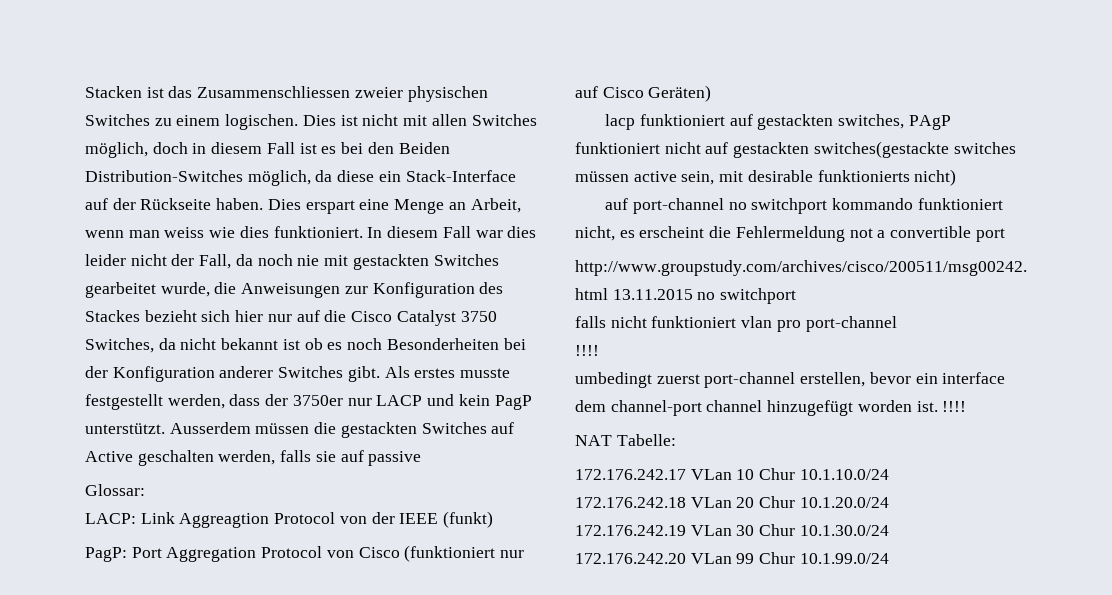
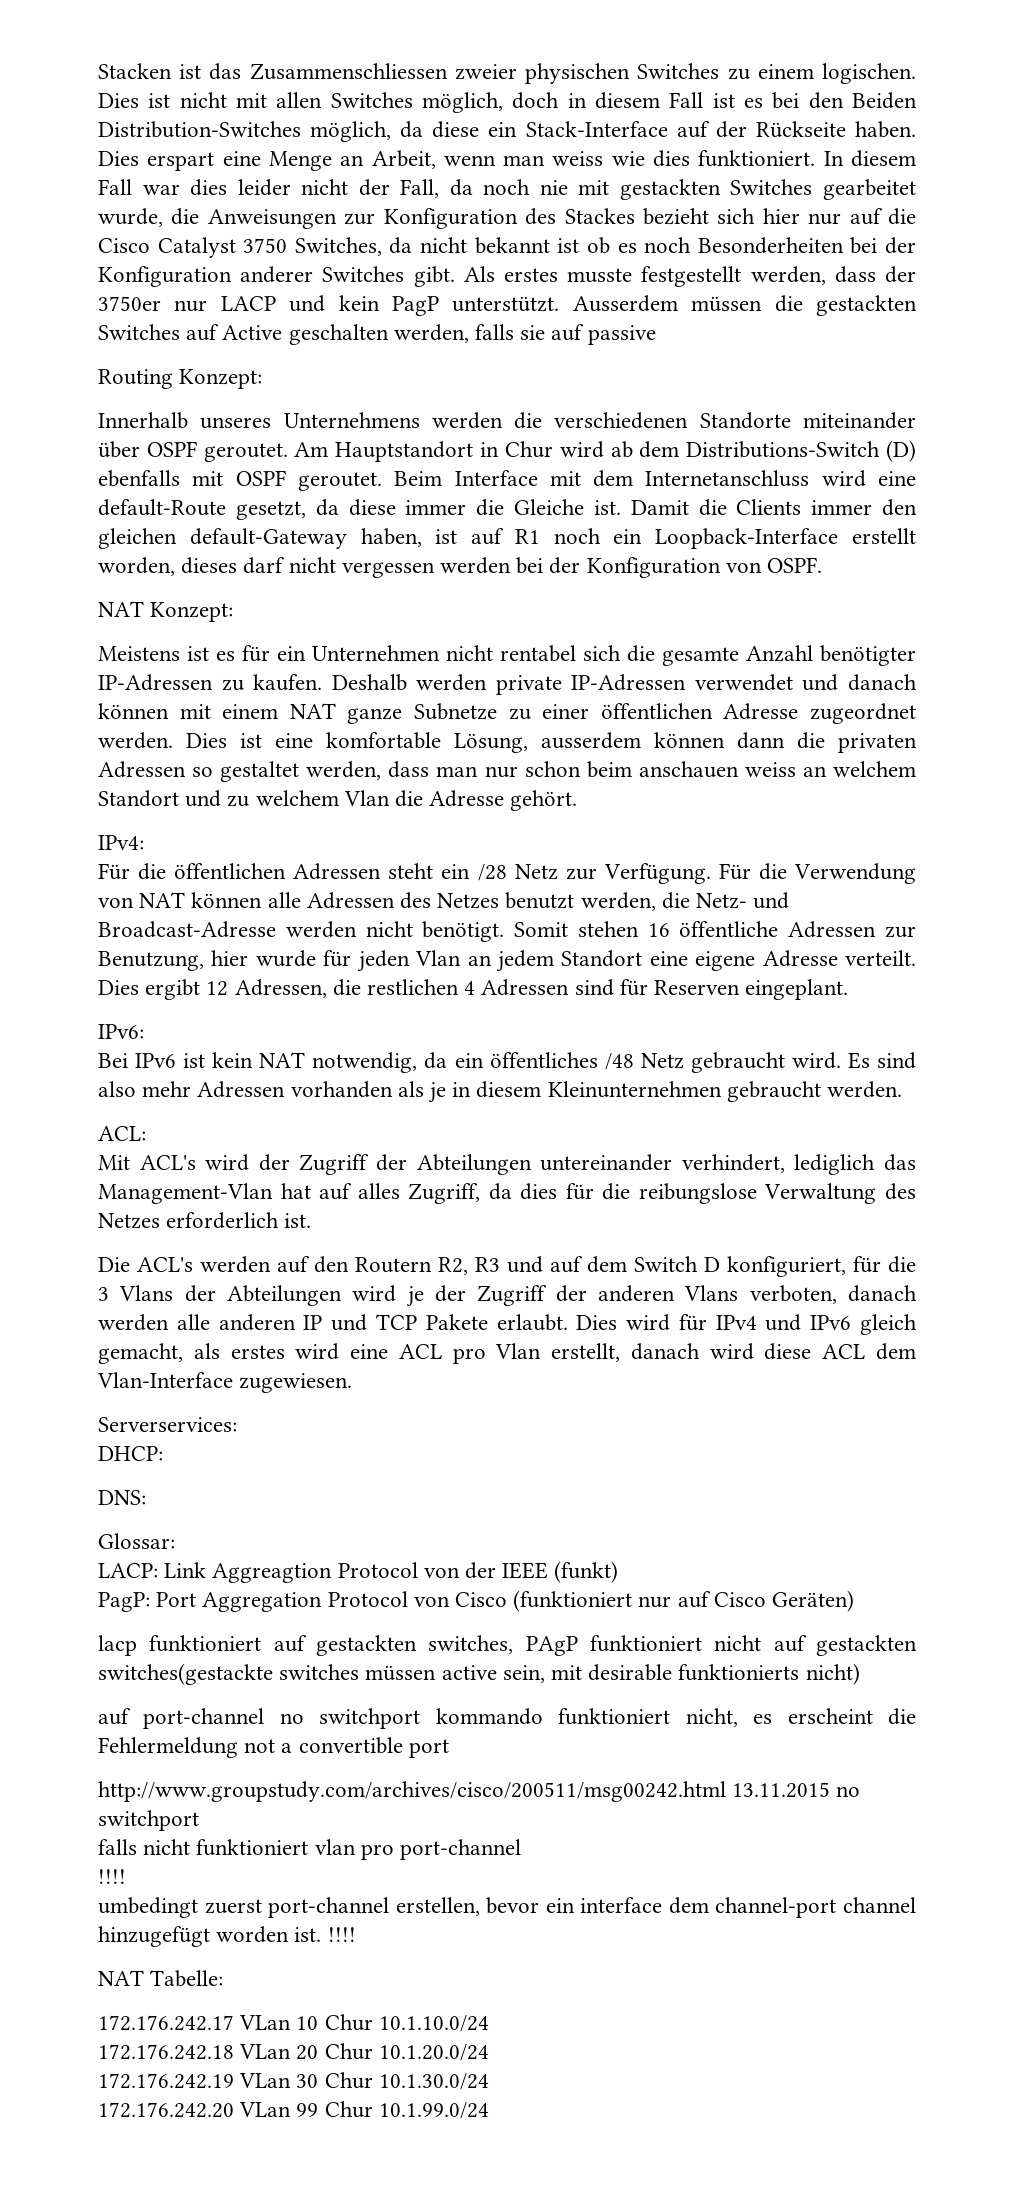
(422, 458) none -> [98,369,263,389] [98,412,916,429] [98,440,917,462] [98,470,916,491] [98,499,918,520] [98,528,917,549] [98,557,823,578] [98,601,234,622] [98,645,916,666] [98,674,917,695] [98,703,917,724] [98,732,917,753] [98,761,916,782] [98,790,578,811] [98,835,144,850] [98,863,916,884] [98,892,790,911] [98,921,916,942] [98,950,916,972] [98,979,849,1000] [98,1024,144,1039] [98,1052,916,1073] [98,1081,903,1103] [98,1126,146,1141] [98,1154,917,1175] [98,1183,916,1204] [98,1212,312,1229] [98,1256,916,1277] [98,1285,917,1307] [98,1314,918,1335] [98,1343,916,1364] [97,1372,353,1393] [98,1417,237,1432] [98,1446,163,1461] [98,1490,146,1505] // Routing Konzept: // Innerhalb unseres Unternehmens werden die verschiedenen Standorte miteinander über OSPF geroutet. Am Hauptstandort in Chur wird ab dem Distributions-Switch (D) ebenfalls mit OSPF geroutet. Beim Interface mit dem Internetanschluss wird eine default-Route gesetzt, da diese immer die Gleiche ist. Damit die Clients immer den gleichen default-Gateway haben, ist auf R1 noch ein Loopback-Interface erstellt worden, dieses darf nicht vergessen werden bei der Konfiguration von OSPF. // NAT Konzept: // Meistens ist es für ein Unternehmen nicht rentabel sich die gesamte Anzahl benötigter IP-Adressen zu kaufen. Deshalb werden private IP-Adressen verwendet und danach können mit einem NAT ganze Subnetze zu einer öffentlichen Adresse zugeordnet werden. Dies ist eine komfortable Lösung, ausserdem können dann die privaten Adressen so gestaltet werden, dass man nur schon beim anschauen weiss an welchem Standort und zu welchem Vlan die Adresse gehört. // IPv4: // Für die öffentlichen Adressen steht ein /28 Netz zur Verfügung. Für die Verwendung von NAT können alle Adressen des Netzes benutzt werden, die Netz- und Broadcast-Adresse werden nicht benötigt. Somit stehen 16 öffentliche Adressen zur Benutzung, hier wurde für jeden Vlan an jedem Standort eine eigene Adresse verteilt. Dies ergibt 12 Adressen, die restlichen 4 Adressen sind für Reserven eingeplant. // IPv6: // Bei IPv6 ist kein NAT notwendig, da ein öffentliches /48 Netz gebraucht wird. Es sind also mehr Adressen vorhanden als je in diesem Kleinunternehmen gebraucht werden. // ACL: // Mit ACL's wird der Zugriff der Abteilungen untereinander verhindert, lediglich das Management-Vlan hat auf alles Zugriff, da dies für die reibungslose Verwaltung des Netzes erforderlich ist. // Die ACL's werden auf den Routern R2, R3 und auf dem Switch D konfiguriert, für die 3 Vlans der Abteilungen wird je der Zugriff der anderen Vlans verboten, danach werden alle anderen IP und TCP Pakete erlaubt. Dies wird für IPv4 und IPv6 gleich gemacht, als erstes wird eine ACL pro Vlan erstellt, danach wird diese ACL dem Vlan-Interface zugewiesen. // Serverservices: // DHCP: // DNS:

